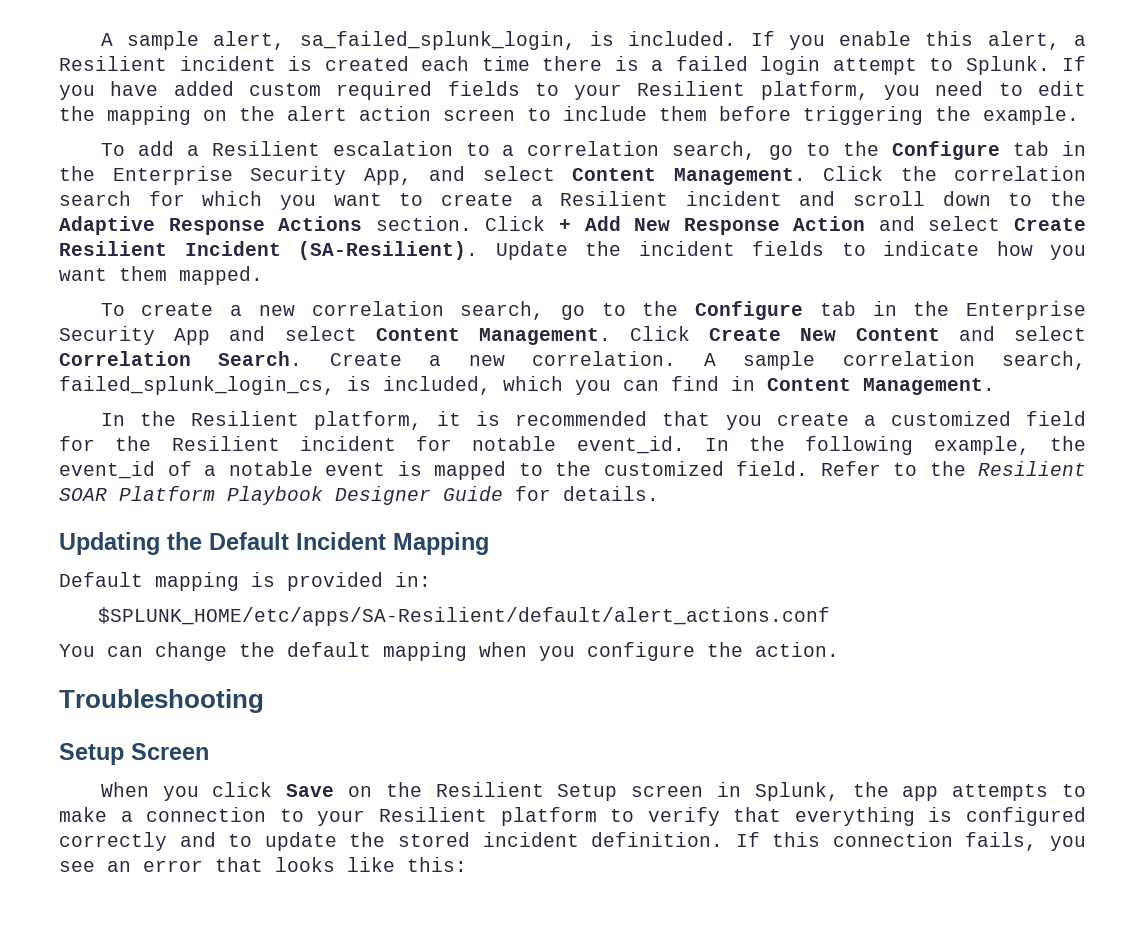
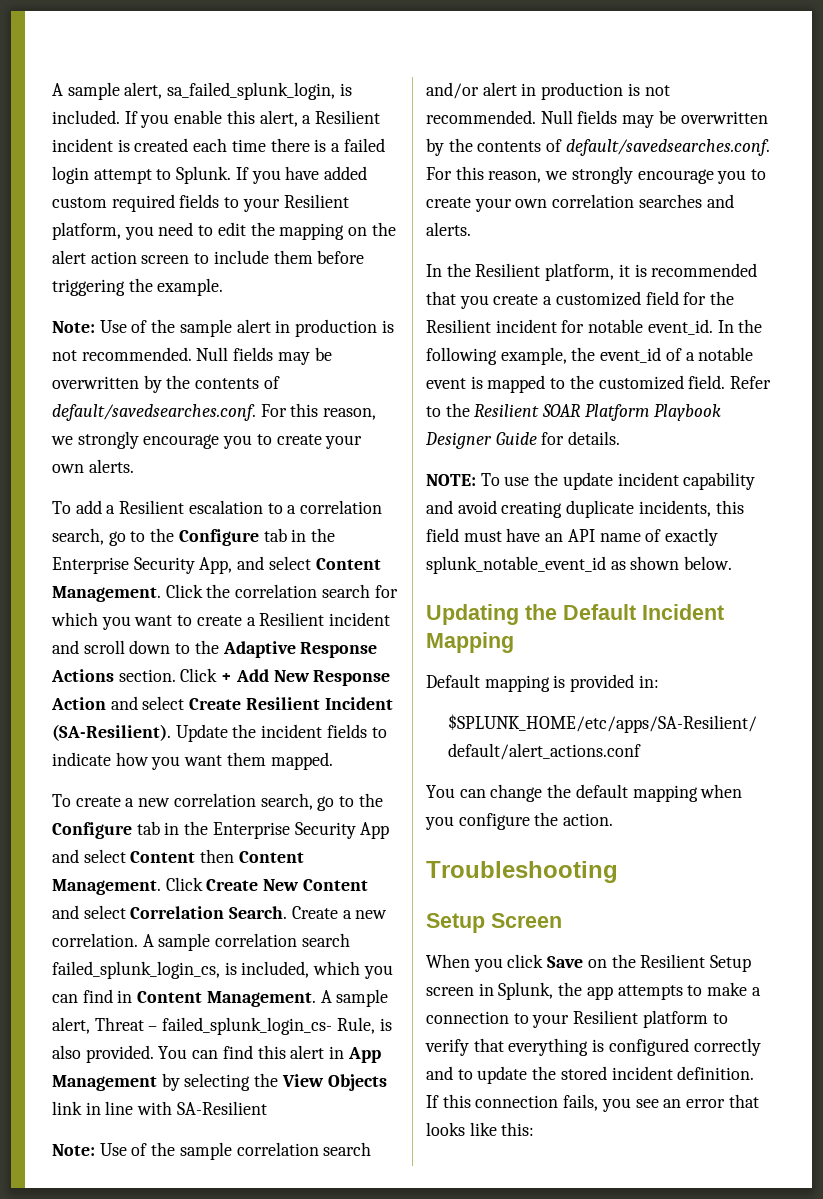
(1079, 115) none -> [52,319,394,337] [52,347,332,365] [52,375,280,393] [52,403,377,421] [51,431,363,449] [52,459,134,473] // Note: Use of the sample alert in production is not recommended. Null fields may be overwritten by the contents of default/savedsearches.conf. For this reason, we strongly encourage you to create your own alerts.
(460, 334) none -> [200,849,304,863] then Content
[1002,351,1086,370] search, -> [301,933,350,947] search
(995, 386) none -> [320,989,389,1007] [52,1017,392,1035] [52,1045,381,1063] [52,1073,387,1091] [52,1101,267,1115] [52,1142,372,1160] [426,82,670,100] [426,110,768,128] [426,138,770,156] [426,166,767,184] [426,194,734,212] [426,222,471,236] A sample alert, Threat – failed_splunk_login_cs- Rule, is also provided. You can find this alert in App Management by selecting the View Objects link in line with SA-Resilient // Note: Use of the sample correlation search and/or alert in production is not recommended. Null fields may be overwritten by the contents of default/savedsearches.conf. For this reason, we strongly encourage you to create your own correlation searches and alerts.
(659, 493) none -> [426,472,756,490] [426,500,744,518] [426,528,719,546] [426,556,733,574] // NOTE: To use the update incident capability and avoid creating duplicate incidents, this field must have an API name of exactly splunk_notable_event_id as shown below.

